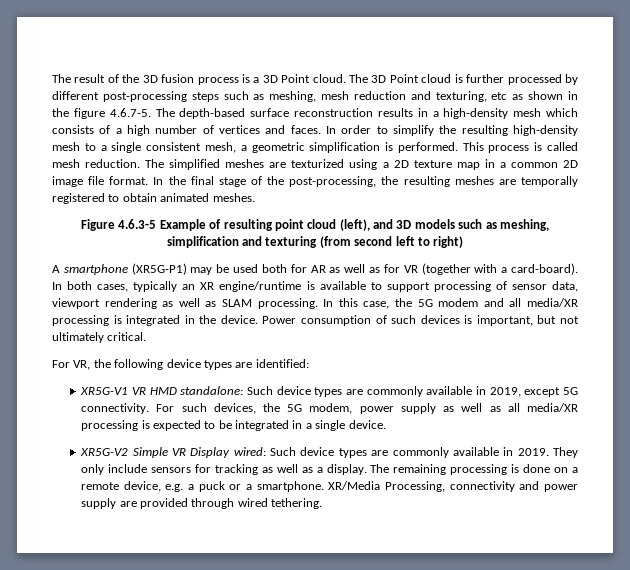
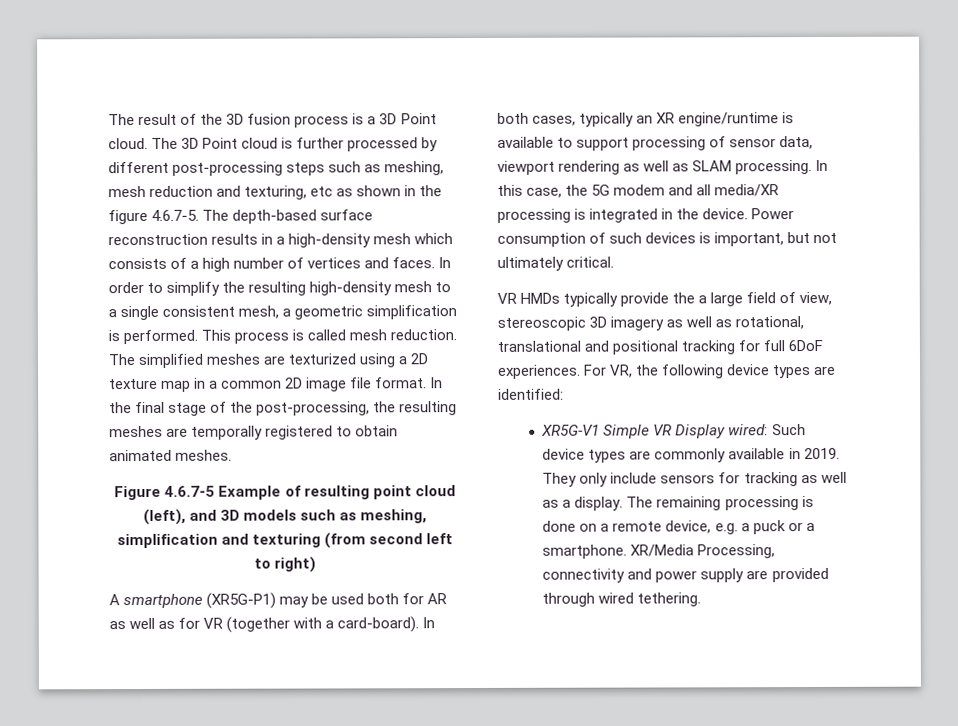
[118,219,157,229] 4.6.3-5 -> [164,485,216,497] 4.6.7-5
(147, 336) none -> [497,291,833,307] [497,316,805,331] [497,339,824,355] [498,364,581,379] VR HMDs typically provide the a large field of view, stereoscopic 3D imagery as well as rotational, translational and positional tracking for full 6DoF experiences.
[131,386,578,397] [81,403,578,414] [81,420,386,431] [80,448,129,456] VR HMD standalone: Such device types are commonly available in 2019, except 5G connectivity. For such devices, the 5G modem, power supply as well as all media/XR processing is expected to be integrated in a single device. // XR5G-V2 -> (601, 430) none

